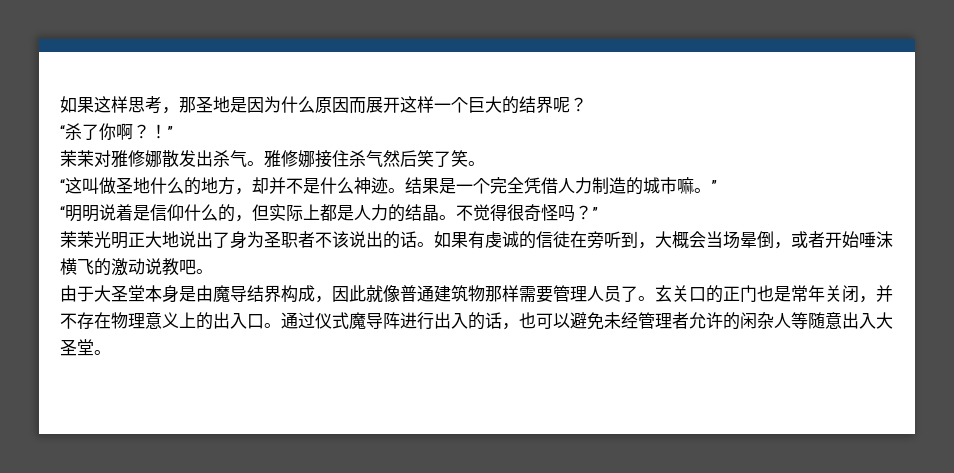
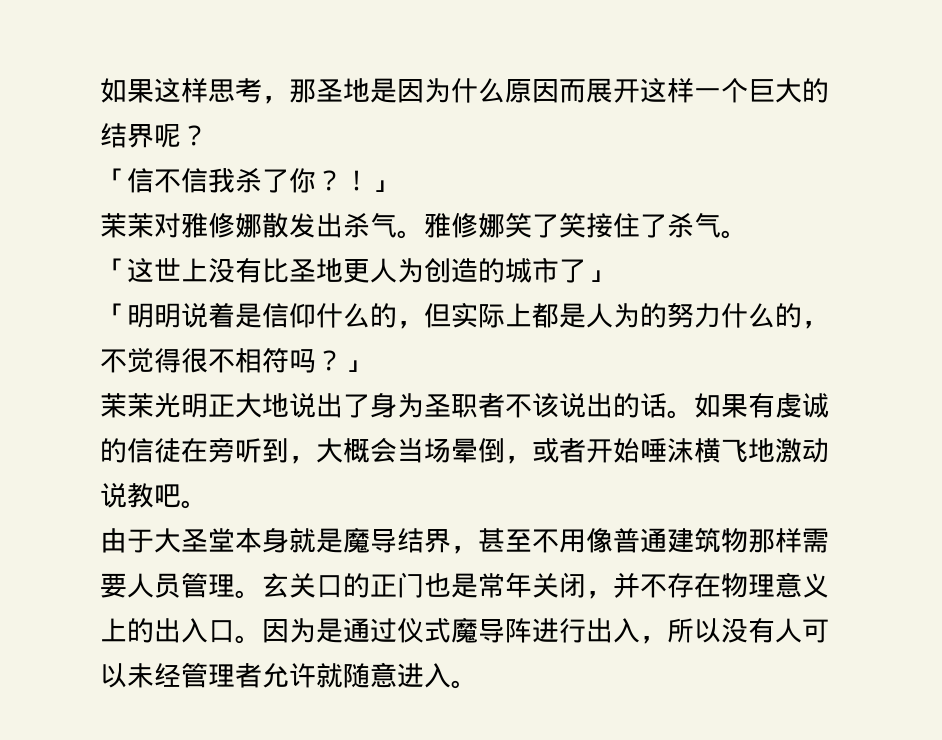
[60,123,173,140] “杀了你啊？！” -> [100,167,397,193] 「信不信我杀了你？！」
[315,150,485,168] [60,177,717,195] [60,206,65,219] 接住杀气然后笑了笑。 // “这叫做圣地什么的地方，却并不是什么神迹。结果是一个完全凭借人力制造的城市嘛。” // “ -> [505,212,748,239] [100,257,613,283] [100,303,127,325] 笑了笑接住了杀气。 // 「这世上没有比圣地更人为创造的城市了」 // 「
[371,204,598,222] 力的结晶。不觉得很奇怪吗？” -> [613,303,829,329] [100,347,370,373] 为的努力什么的，不觉得很不相符吗？」
[94,258,111,276] 的 -> [748,438,775,462] 地
[179,285,213,302] 是由 -> [289,528,343,553] 就是
[281,285,383,303] 构成，因此就 -> [451,528,586,554] ，甚至不用
[553,285,638,302] 管理人员了 -> [127,572,235,598] 人员管理
(281, 325) none -> [262,618,343,643] 因为是
[468,312,893,330] [60,339,94,356] 的话，也可以避免未经管理者允许的闲杂人等随意出入大圣堂 -> [640,618,829,644] [100,662,451,688] ，所以没有人可以未经管理者允许就随意进入

